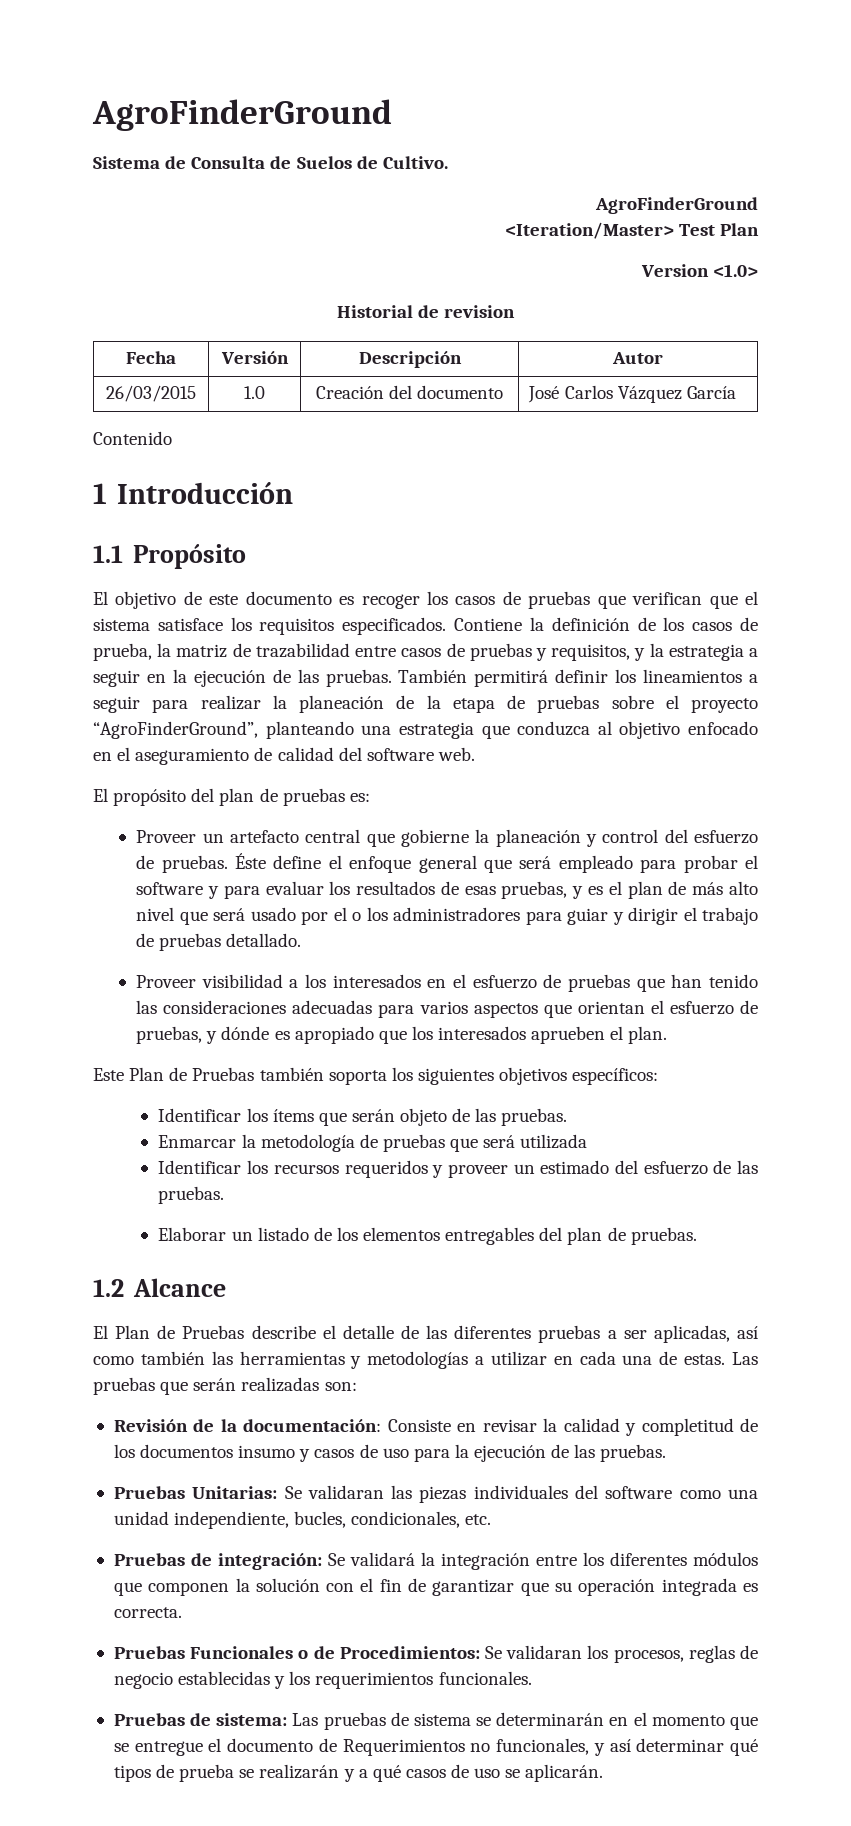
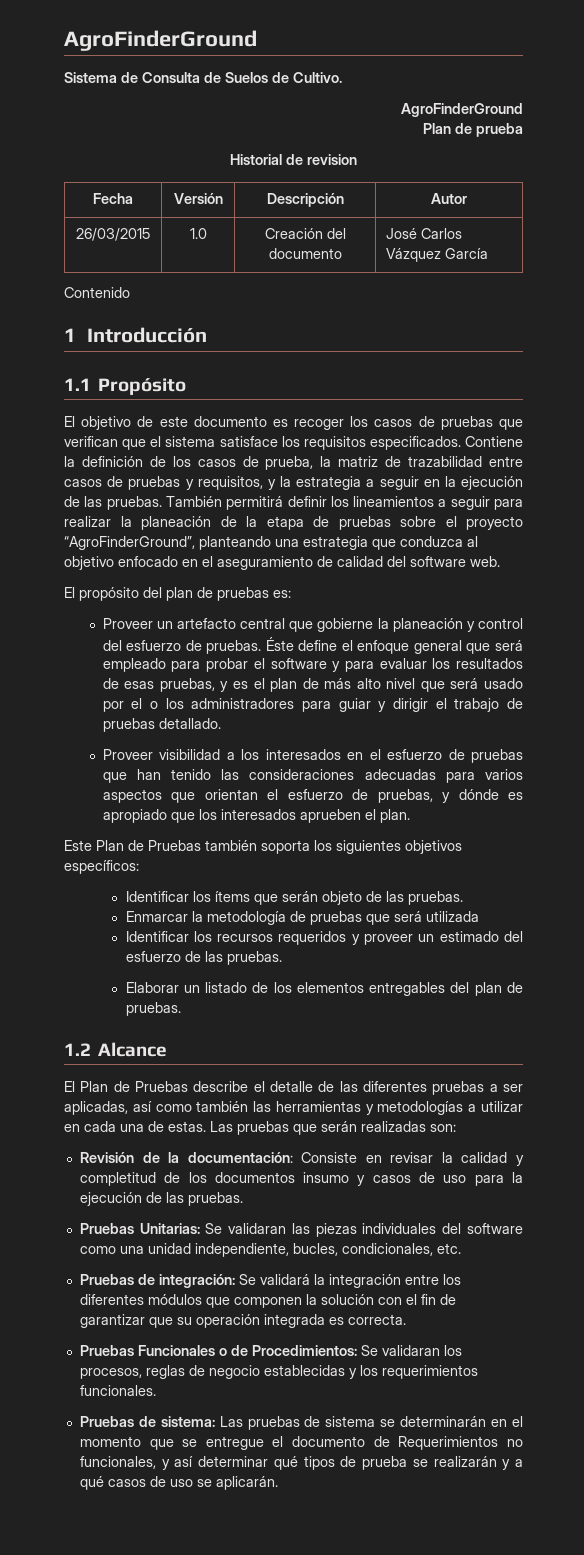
[504,222,759,239] [640,264,758,277] <Iteration/Master> Test Plan // Version <1.0> -> [423,123,523,137] Plan de prueba

